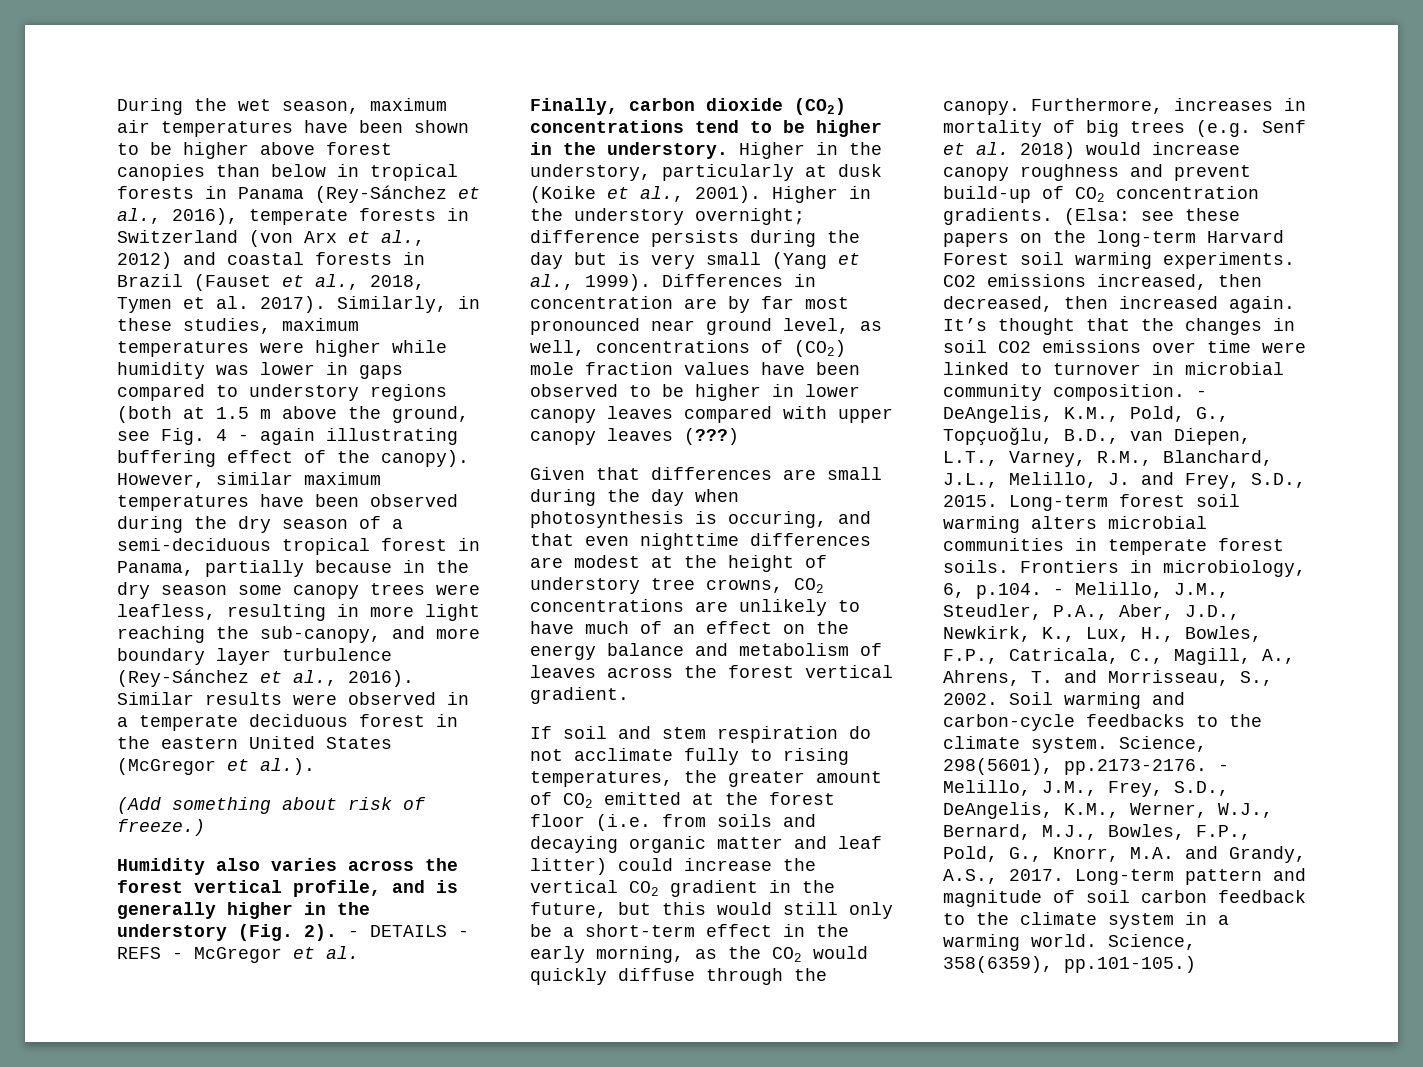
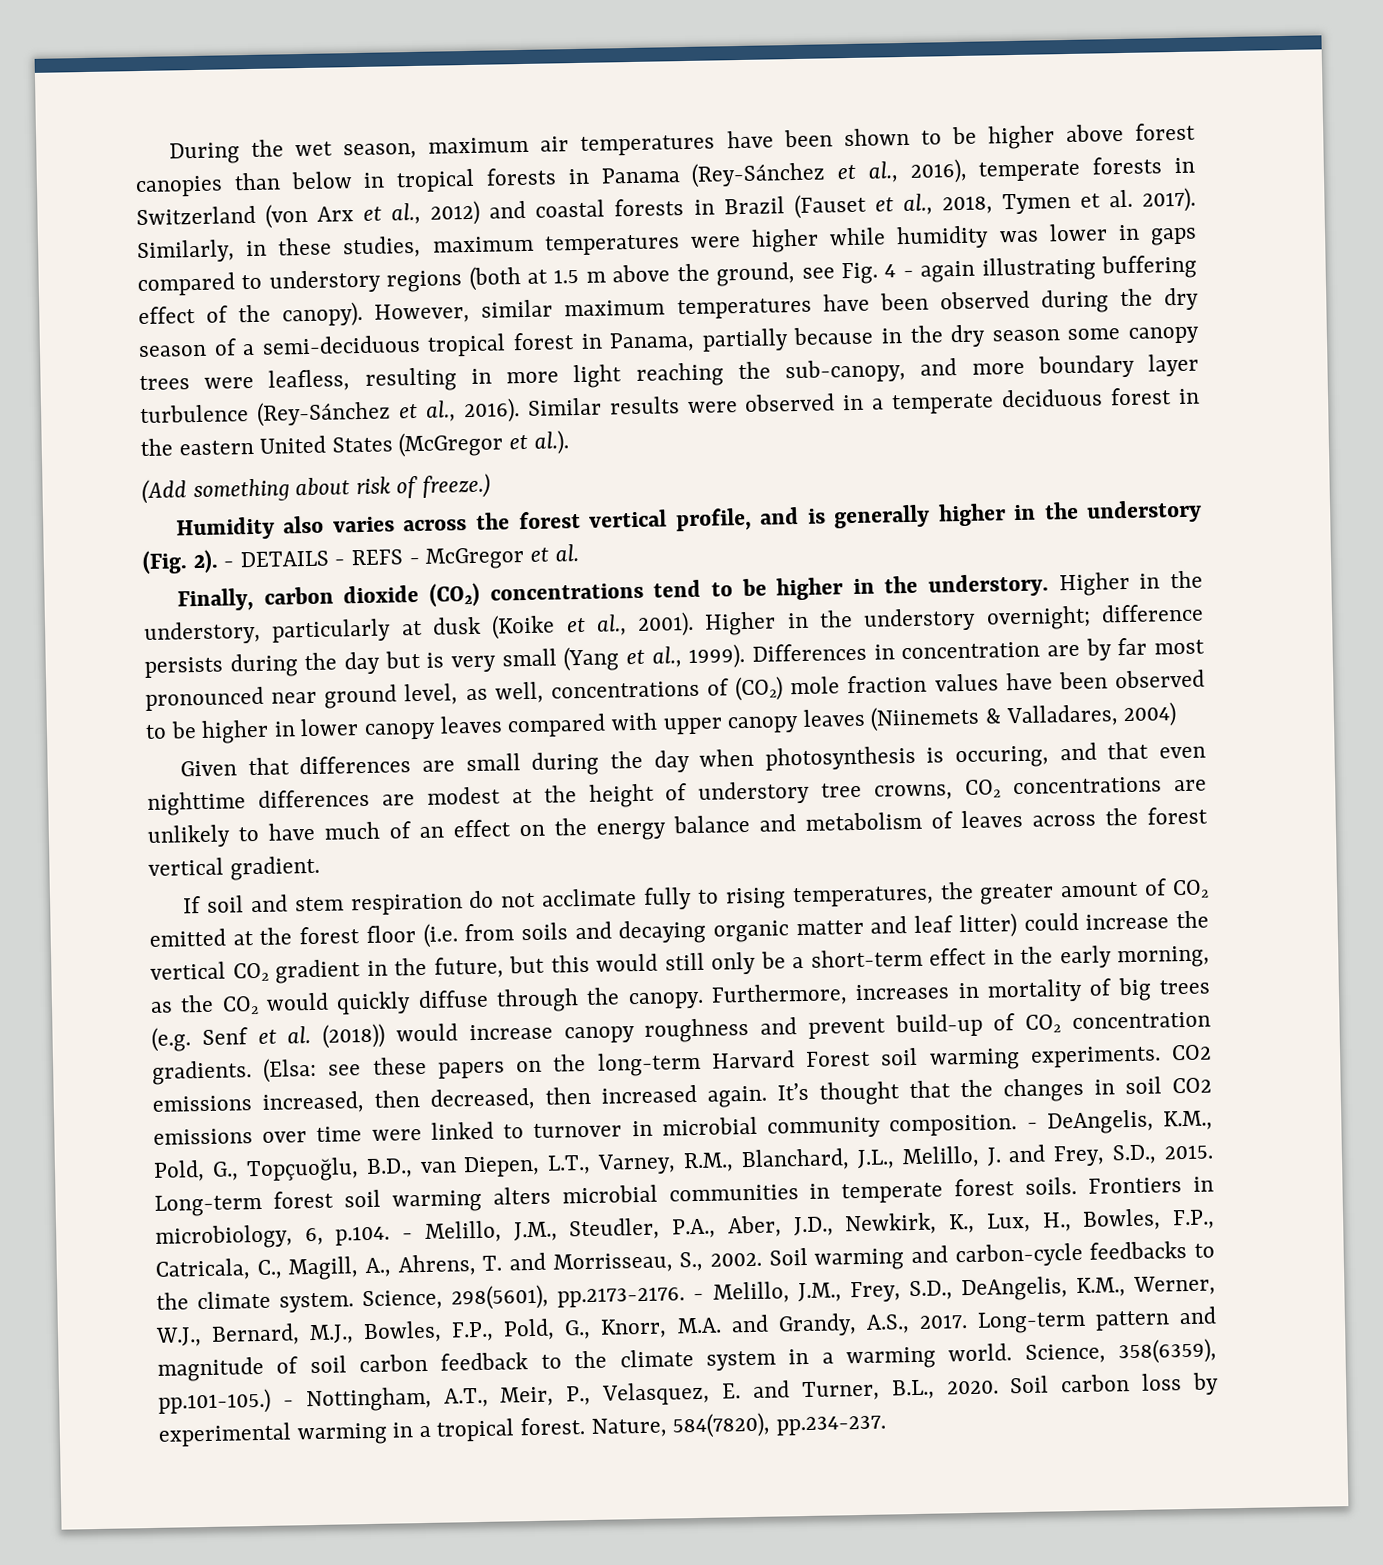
[684,428,739,445] (???) -> [870,702,1178,732] (Niinemets & Valladares, 2004)
[1020,142,1075,159] 2018) -> [322,1023,386,1049] (2018))
(1196, 964) none -> [282,1372,1219,1413] [158,1412,886,1447] - Nottingham, A.T., Meir, P., Velasquez, E. and Turner, B.L., 2020. Soil carbon loss by experimental warming in a tropical forest. Nature, 584(7820), pp.234-237.

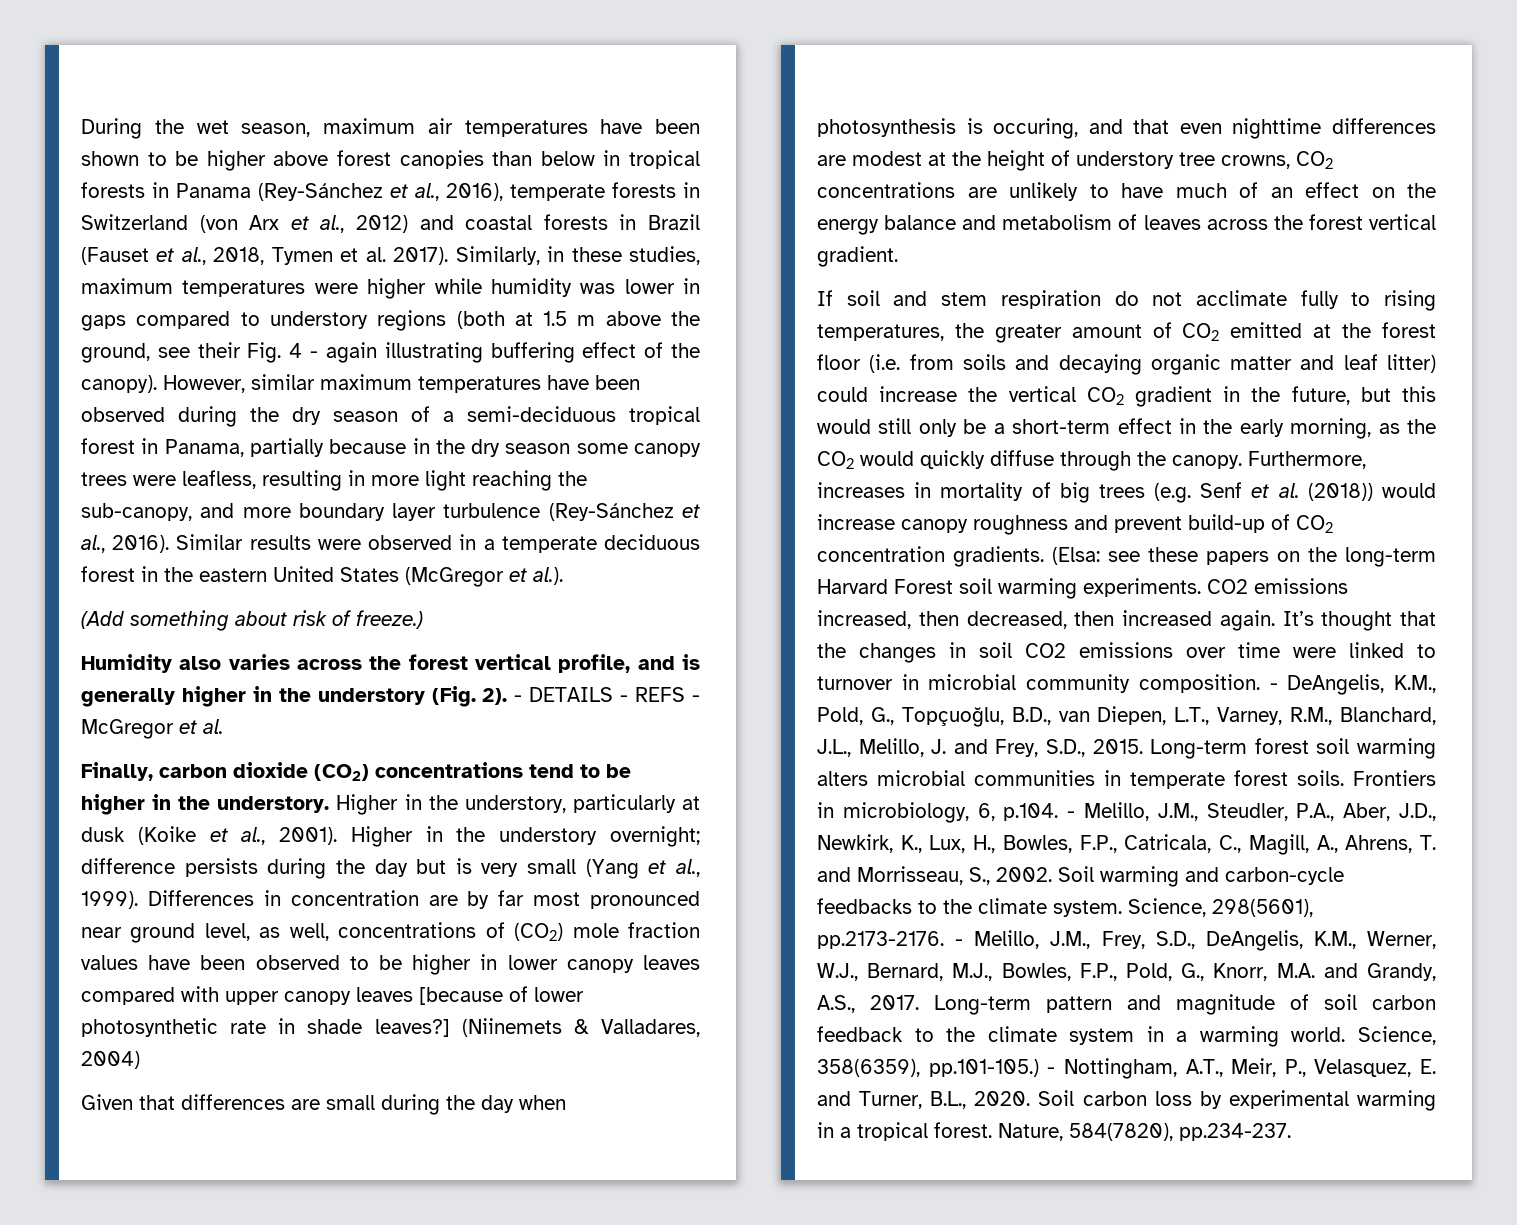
(835, 273) none -> [197,342,241,358] their
(865, 717) none -> [419,986,584,1005] [81,1018,450,1037] [because of lower photosynthetic rate in shade leaves?]

